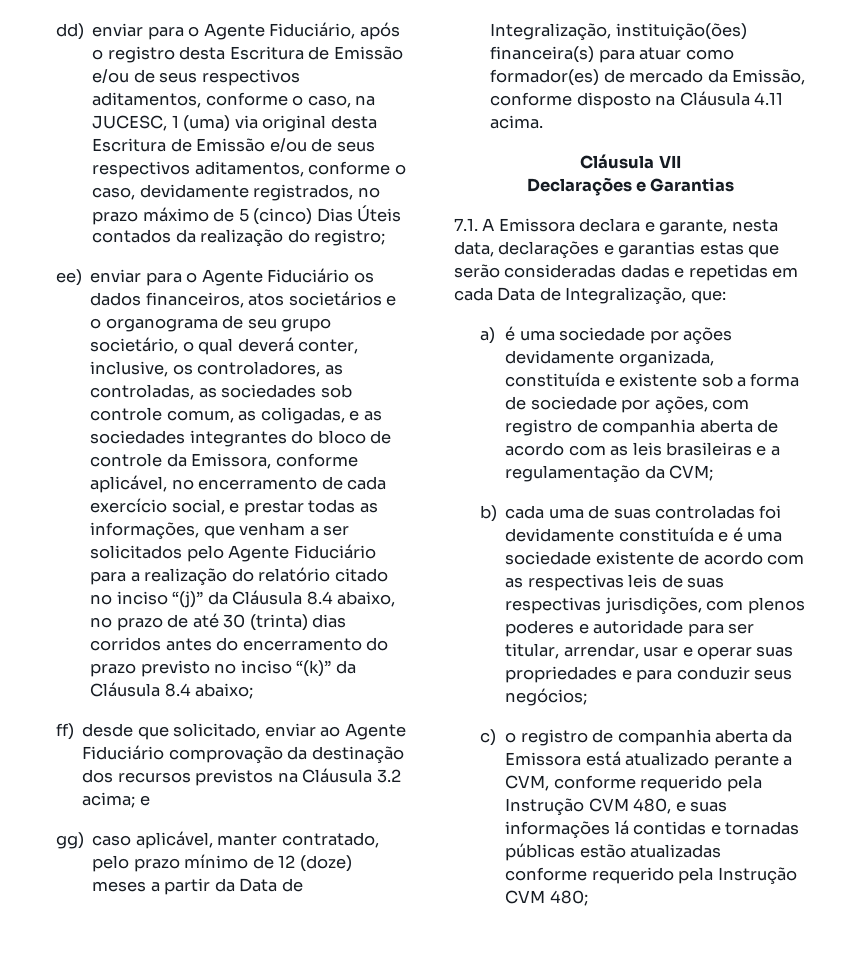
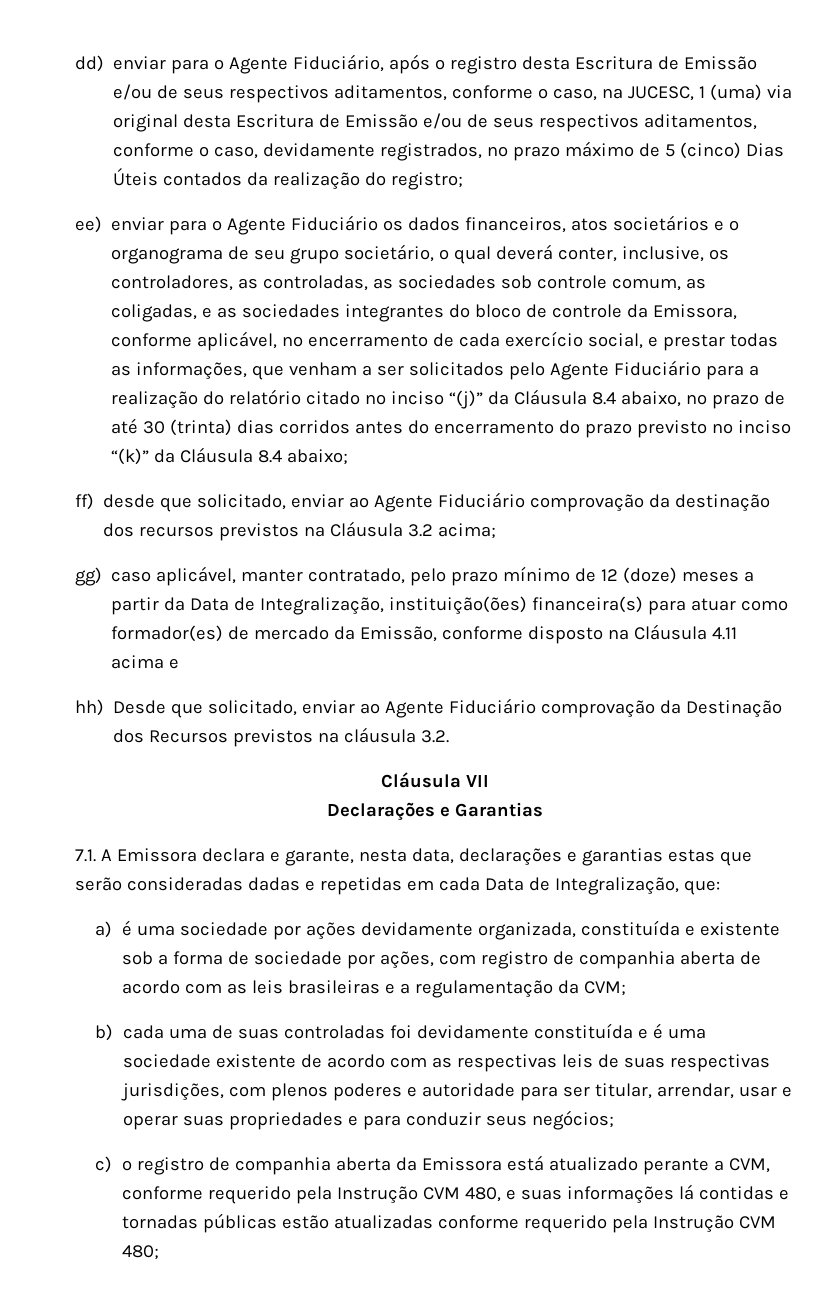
[139,795,150,806] e -> (497, 531) none
[490,115,544,129] acima. -> [111,655,180,669] [75,698,783,718] [113,727,450,747] acima e // hh) Desde que solicitado, enviar ao Agente Fiduciário comprovação da Destinação dos Recursos previstos na cláusula 3.2.

